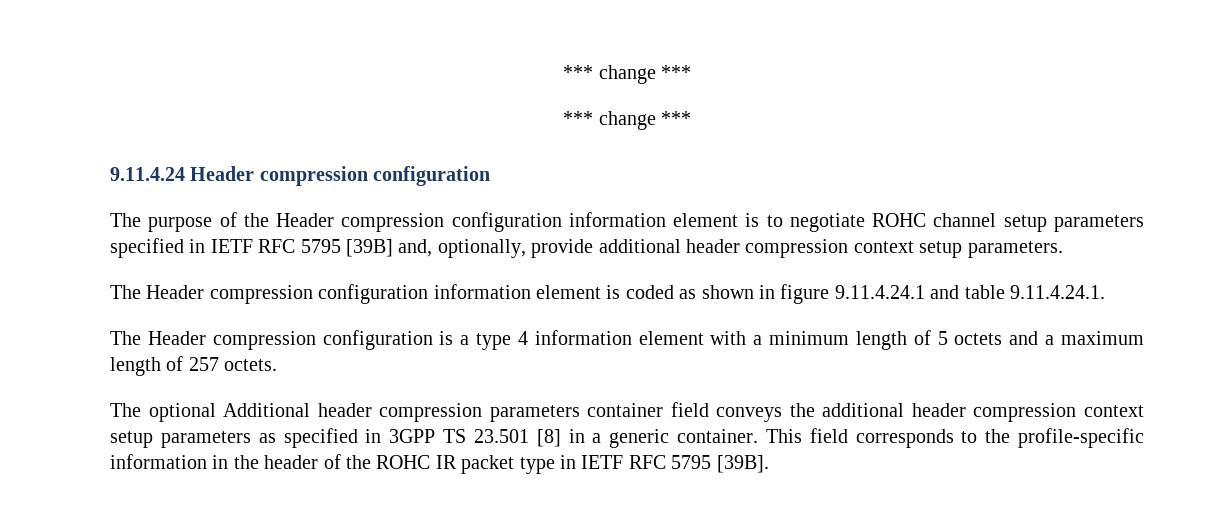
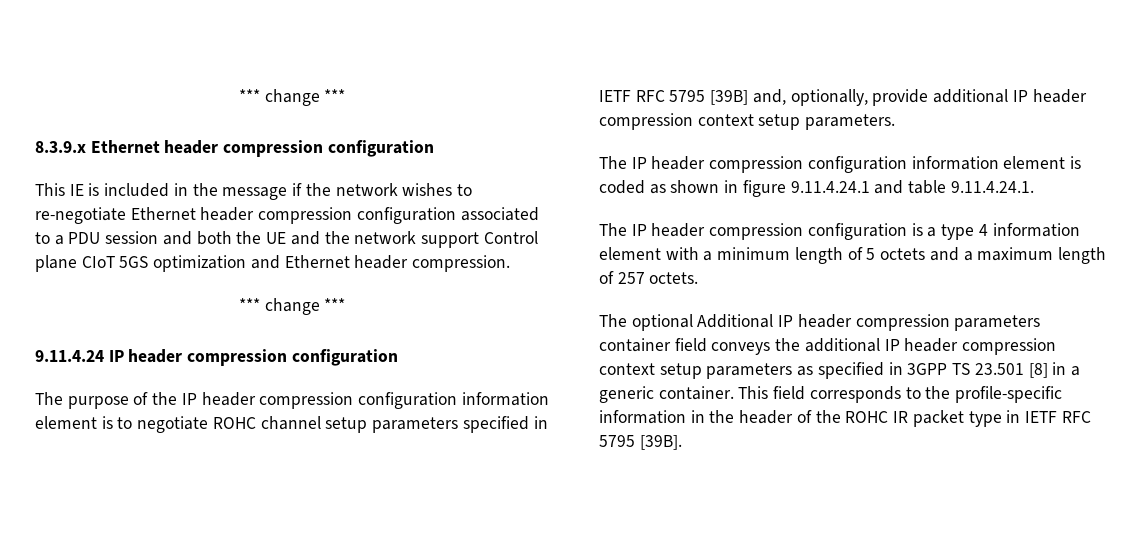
[563,65,691,84] *** change *** -> [238,89,346,106] [35,140,434,157] [35,183,472,200] [35,207,539,224] [35,231,538,248] [35,255,511,272] *** change *** // 8.3.9.x Ethernet header compression configuration // This IE is included in the message if the network wishes to re-negotiate Ethernet header compression configuration associated to a PDU session and both the UE and the network support Control plane CIoT 5GS optimization and Ethernet header compression.
[190,166,255,181] Header -> [108,349,183,363] IP header
[276,213,335,227] Header -> [181,392,256,406] IP header
(681, 246) none -> [1012,90,1028,102] IP
[146,285,205,299] Header -> [631,156,706,170] IP header
[147,331,206,345] Header -> [631,223,706,237] IP header
(311, 410) none -> [778,315,794,327] IP
(905, 410) none -> [884,339,900,351] IP

